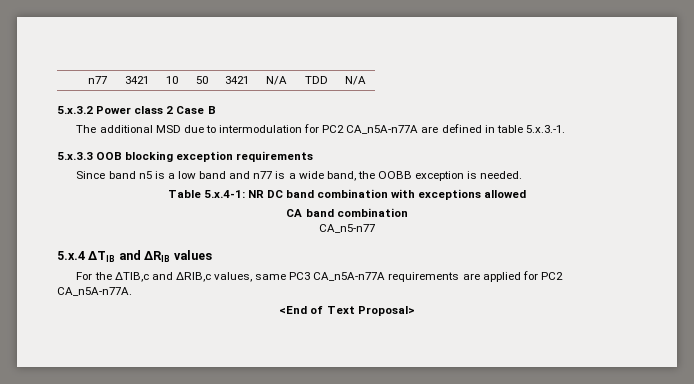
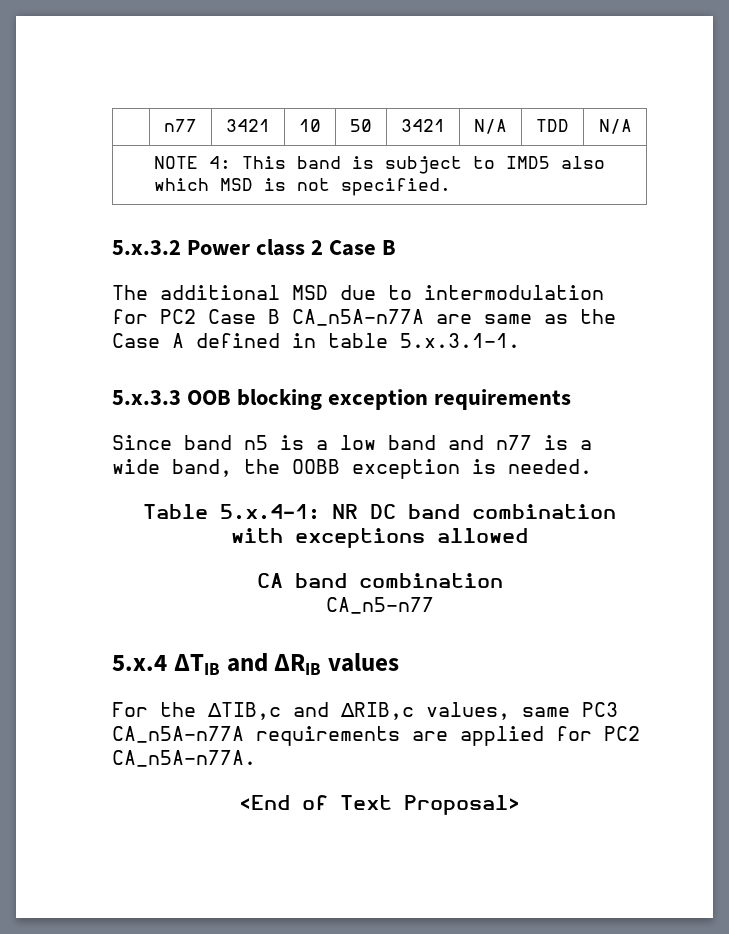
(366, 80) none -> [154,156,606,174] [154,178,452,196] // NOTE 4: This band is subject to IMD5 also which MSD is not specified.
[346,125,439,134] CA_n5A-n77A are -> [208,309,616,326] [112,333,184,348] Case B CA_n5A-n77A are same as the Case A
[525,125,565,133] 5.x.3.-1. -> [400,333,520,348] 5.x.3.1-1.

